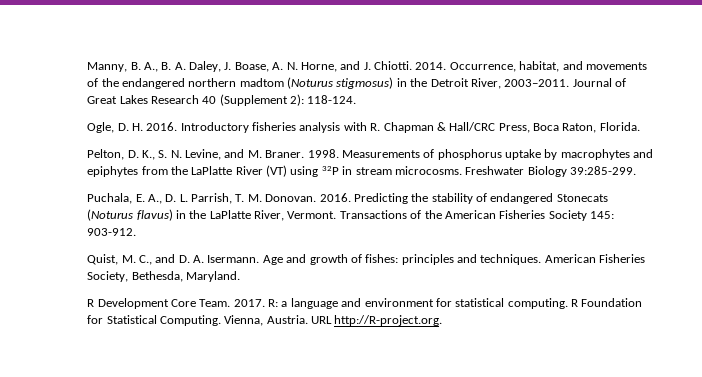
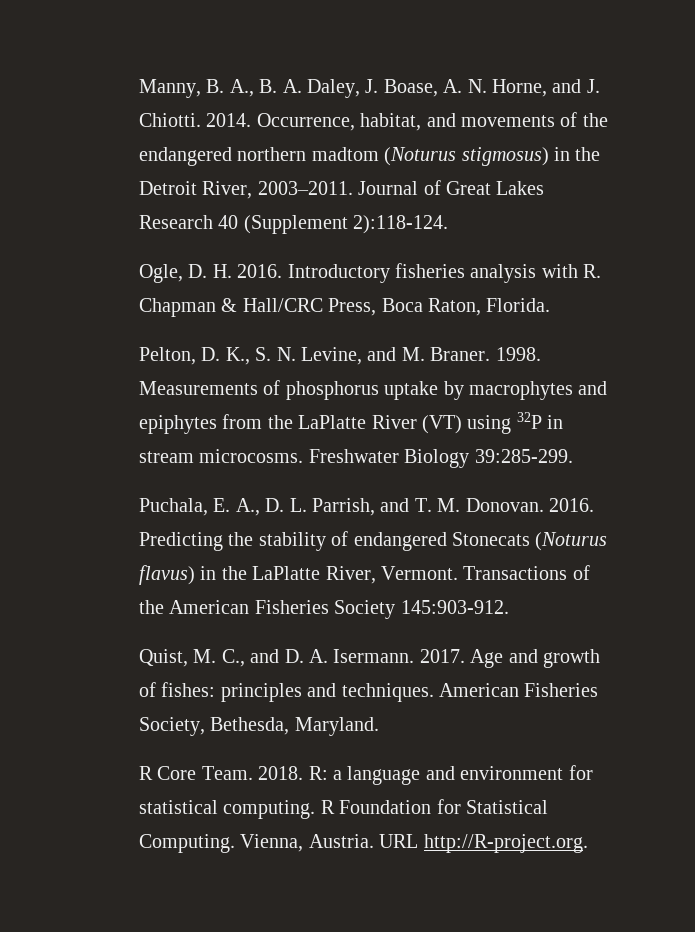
[290,94,357,106] 2): 118-124. -> [353,215,449,234] 2):118-124.
(233, 198) none -> [380,498,410,512] and
[590,211,615,219] [87,228,137,236] 145: 903-912. -> [400,600,509,614] 145:903-912.
(260, 259) none -> [419,649,465,663] 2017.
[97,298,169,309] Development -> (153, 773) none
[233,299,265,307] 2017. -> [258,766,304,780] 2018.

